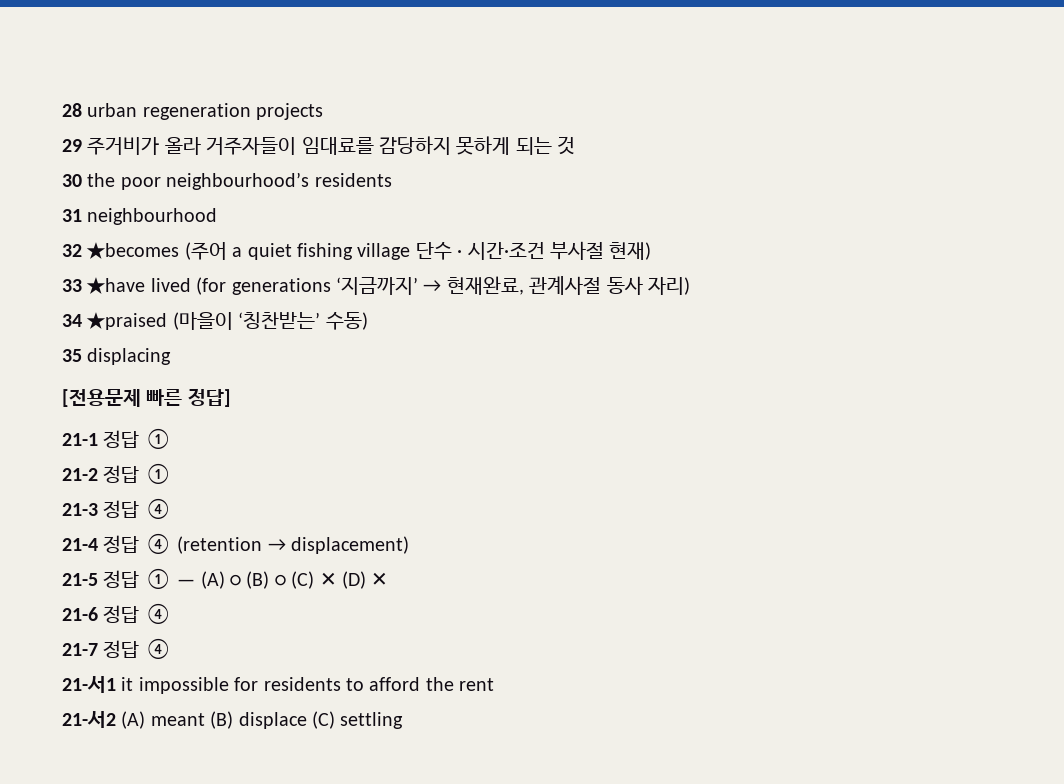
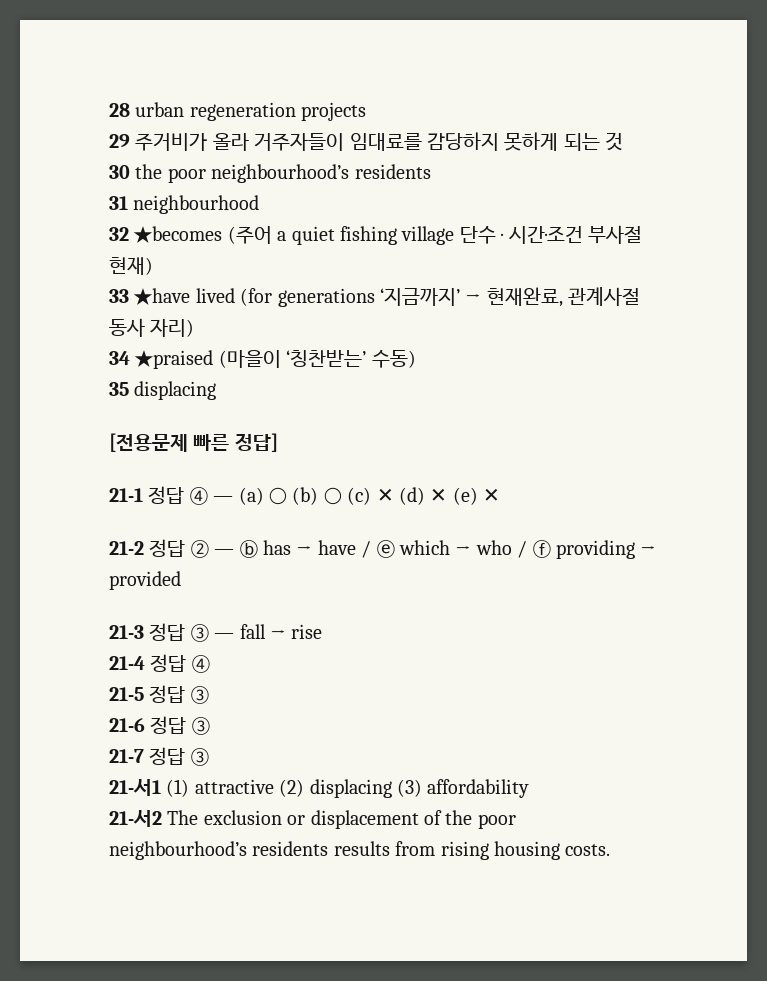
[144,428,172,449] [62,463,172,484] [62,498,172,519] ① // 21-2 정답 ① // 21-3 정답 ④ -> [189,487,501,505] [109,539,657,559] [109,571,181,590] [109,623,323,642] ④ — (a) ○ (b) ○ (c) ✕ (d) ✕ (e) ✕ // 21-2 정답 ② — ⓑ has → have / ⓔ which → who / ⓕ providing → provided // 21-3 정답 ③ — fall → rise
[177,536,409,554] (retention → displacement) -> (210, 664) none
[144,568,389,589] ① — (A) ○ (B) ○ (C) ✕ (D) ✕ -> [190,686,209,704] ③
[144,603,172,624] ④ -> [191,717,210,735] ③
[144,638,172,659] ④ -> [190,748,209,766] ③
[121,677,495,694] [62,711,404,729] it impossible for residents to afford the rent // 21-서2 (A) meant (B) displace (C) settling -> [166,779,530,798] [109,810,516,829] [109,841,611,860] (1) attractive (2) displacing (3) affordability // 21-서2 The exclusion or displacement of the poor neighbourhood’s residents results from rising housing costs.

